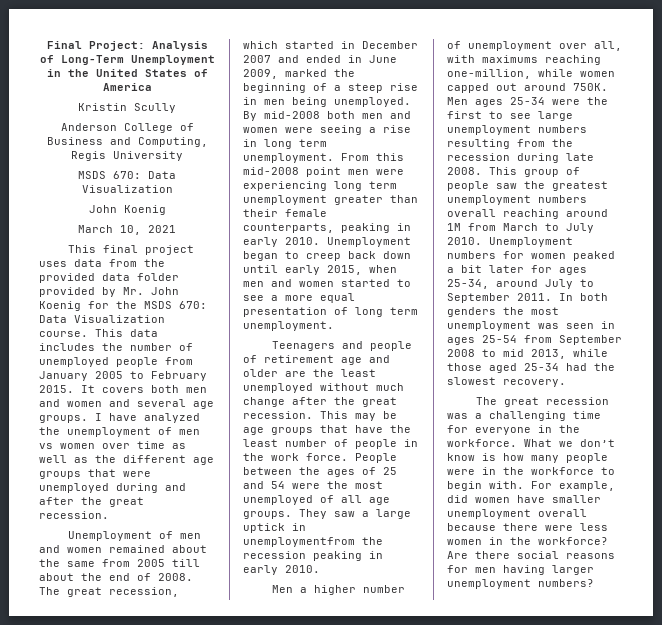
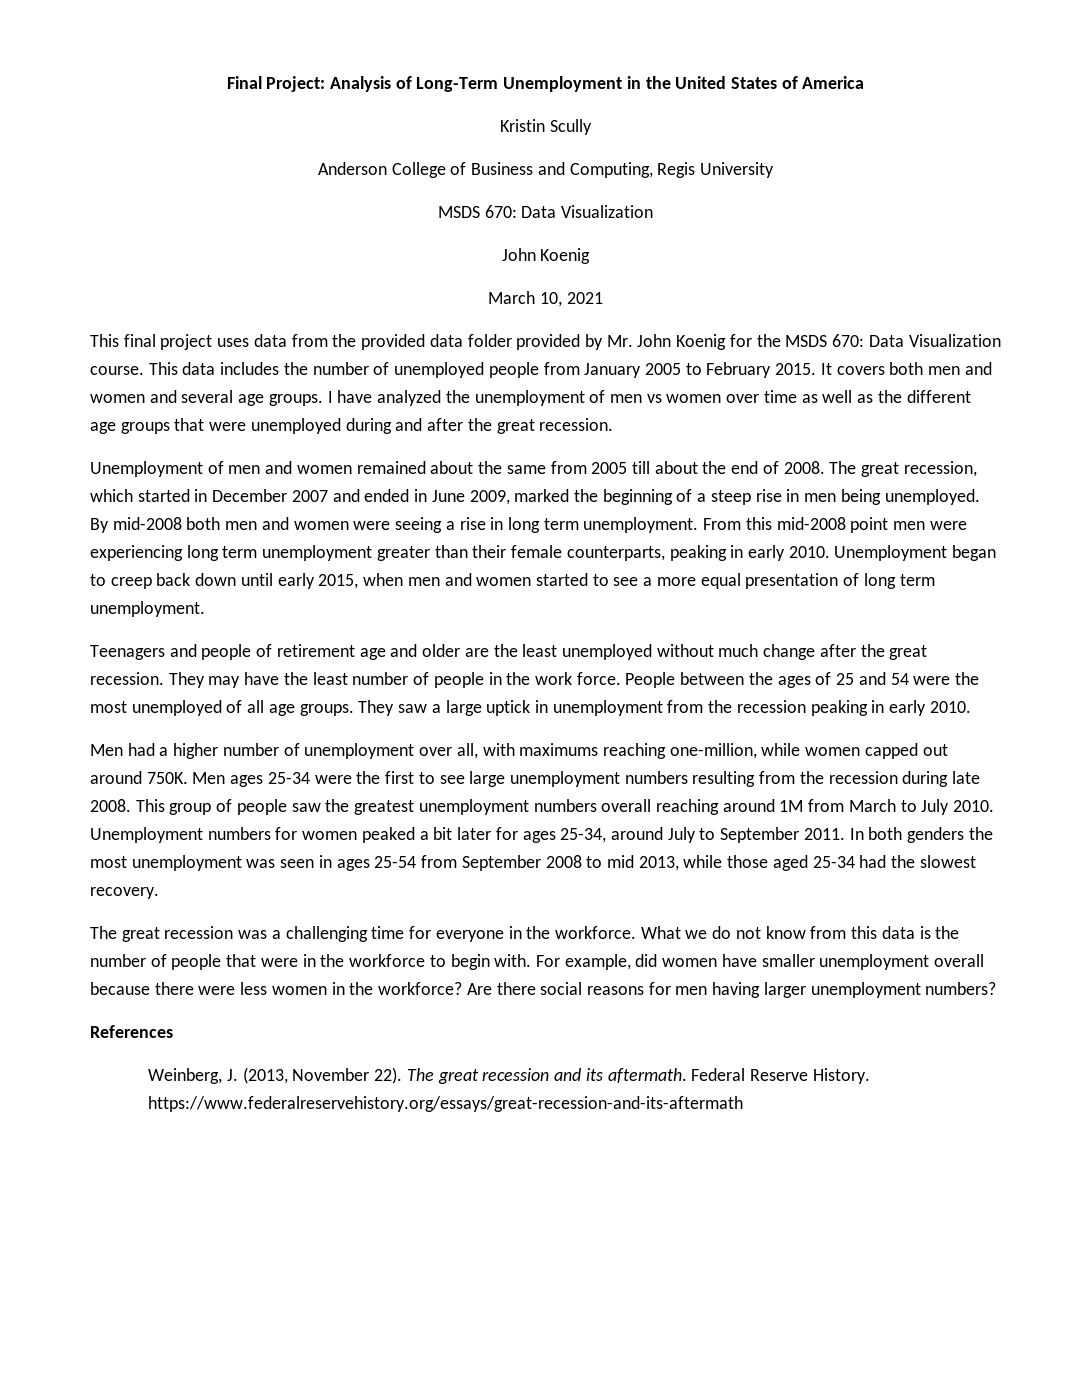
[320,411,397,421] [243,425,348,435] This may be age groups that -> [168,672,241,688] They may
[243,537,355,547] unemploymentfrom -> [552,700,704,716] unemployment from
(293, 589) none -> [127,743,155,756] had
[580,439,615,447] [447,453,608,463] don’t know is how many people -> [712,926,960,939] [90,954,257,970] do not know from this data is the number of people that
(594, 583) none -> [90,1025,173,1038] [148,1067,870,1084] [148,1096,744,1112] // References // Weinberg, J. (2013, November 22). The great recession and its aftermath. Federal Reserve History. https://www.federalreservehistory.org/essays/great-recession-and-its-aftermath

